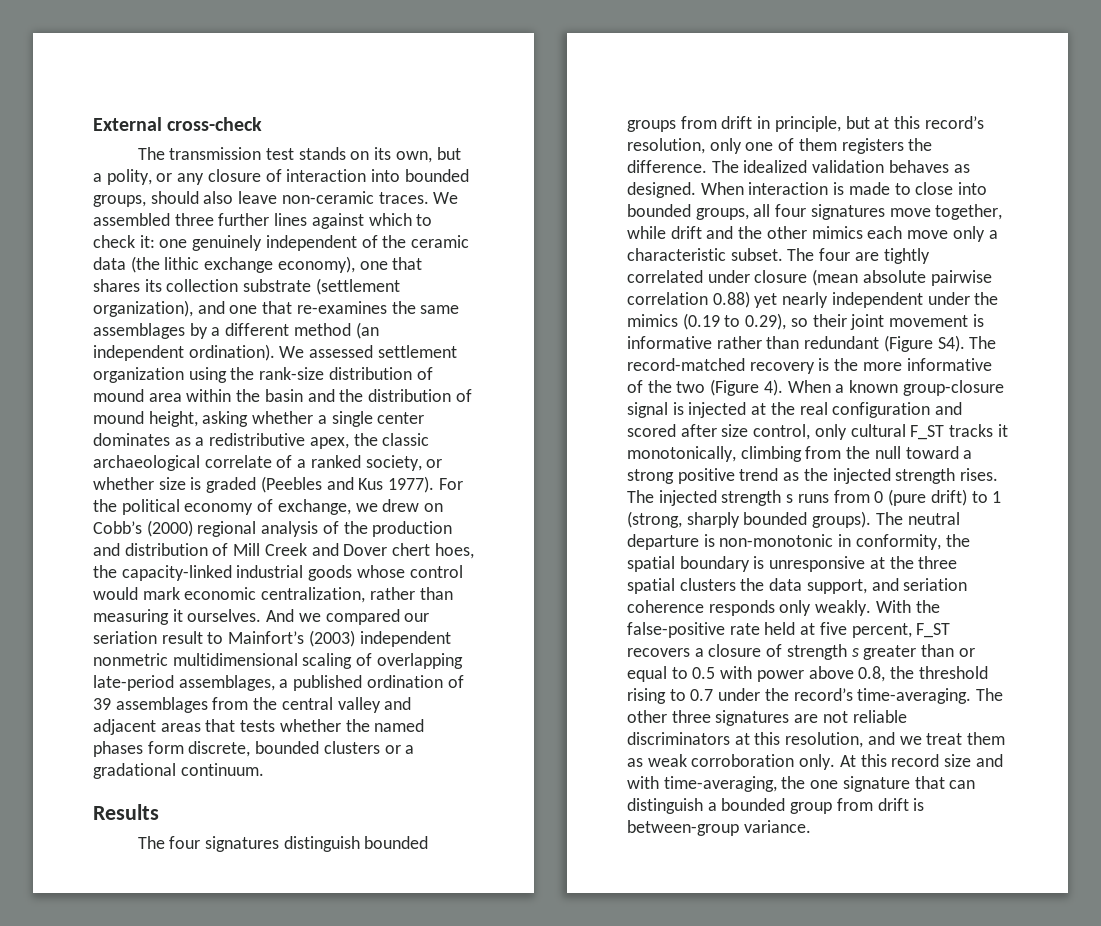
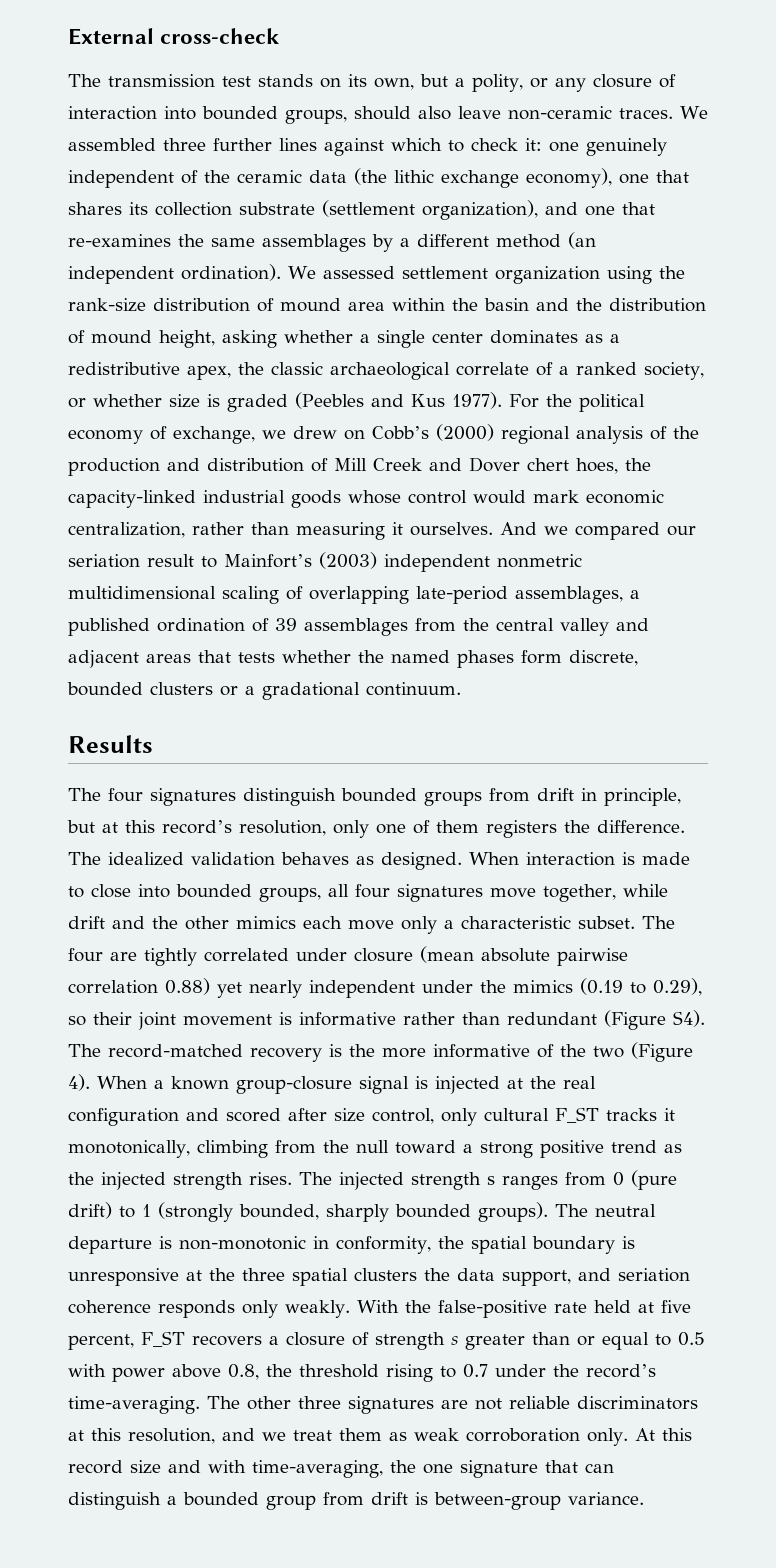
[797,494,829,503] runs -> [502,1176,558,1190] ranges
[627,511,682,528] (strong, -> [158,1202,319,1222] (strongly bounded,

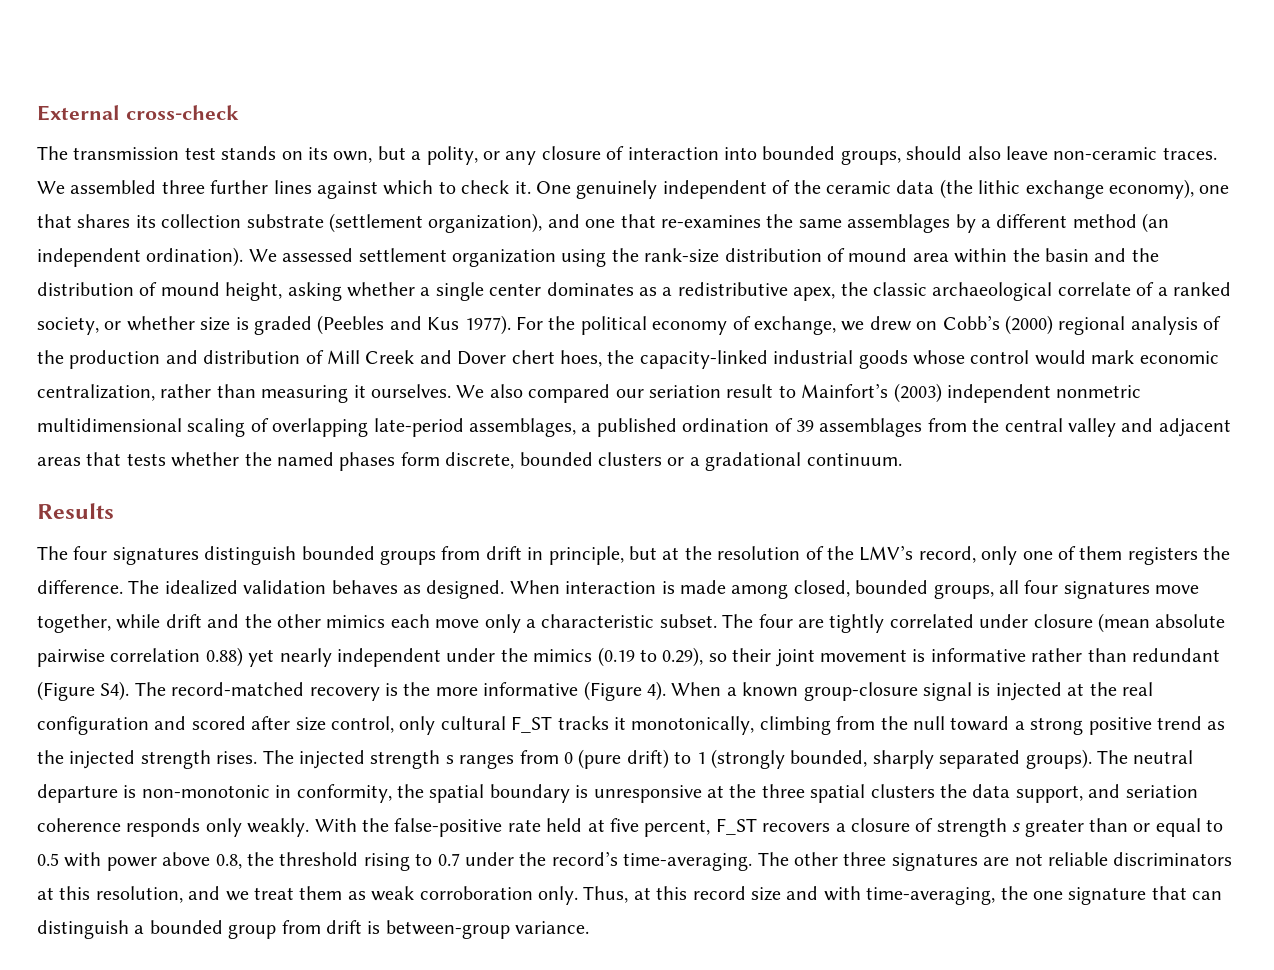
[525,138,579,152] it: one -> [514,181,571,194] it. One
[500,522,568,535] And we -> [456,384,523,398] We also
[125,820,326,836] this record’s resolution, -> [684,545,976,563] the resolution of the LMV’s record,
[68,884,170,898] to close into -> [731,580,850,599] among closed,
[537,1044,624,1058] of the two -> (579, 689) none
[395,1204,471,1218] bounded -> [939,750,1021,769] separated
[634,1428,655,1441] At -> [583,886,651,903] Thus, at

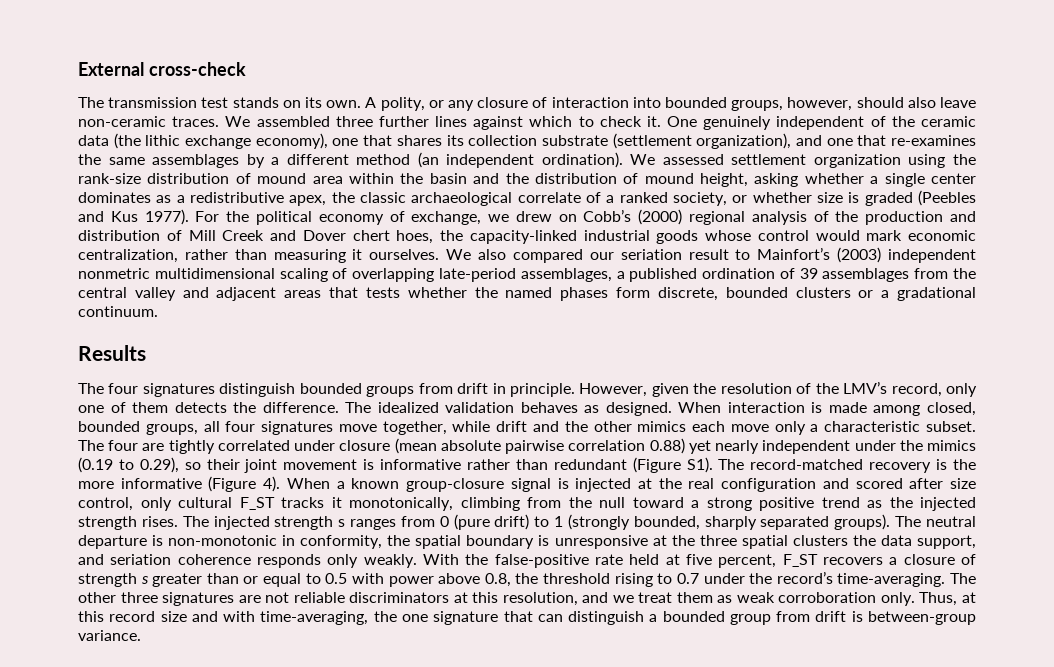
[333,146,422,163] own, but a -> [326,97,377,108] own. A
(901, 157) none -> [787,97,853,111] however,
[548,546,680,565] principle, but at -> [510,383,689,397] principle. However, given
[1127,547,1198,565] registers -> [174,402,227,413] detects
[100,681,130,701] S4). -> [686,457,713,473] S1).

